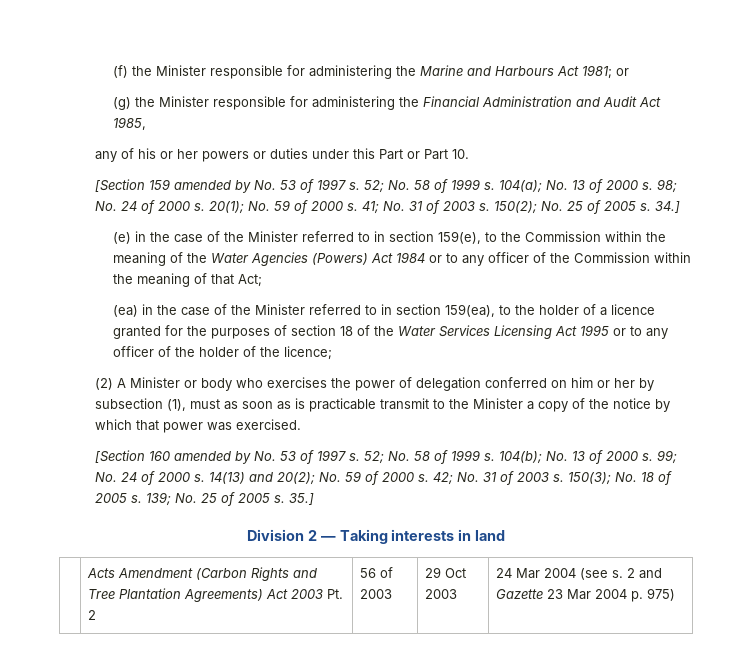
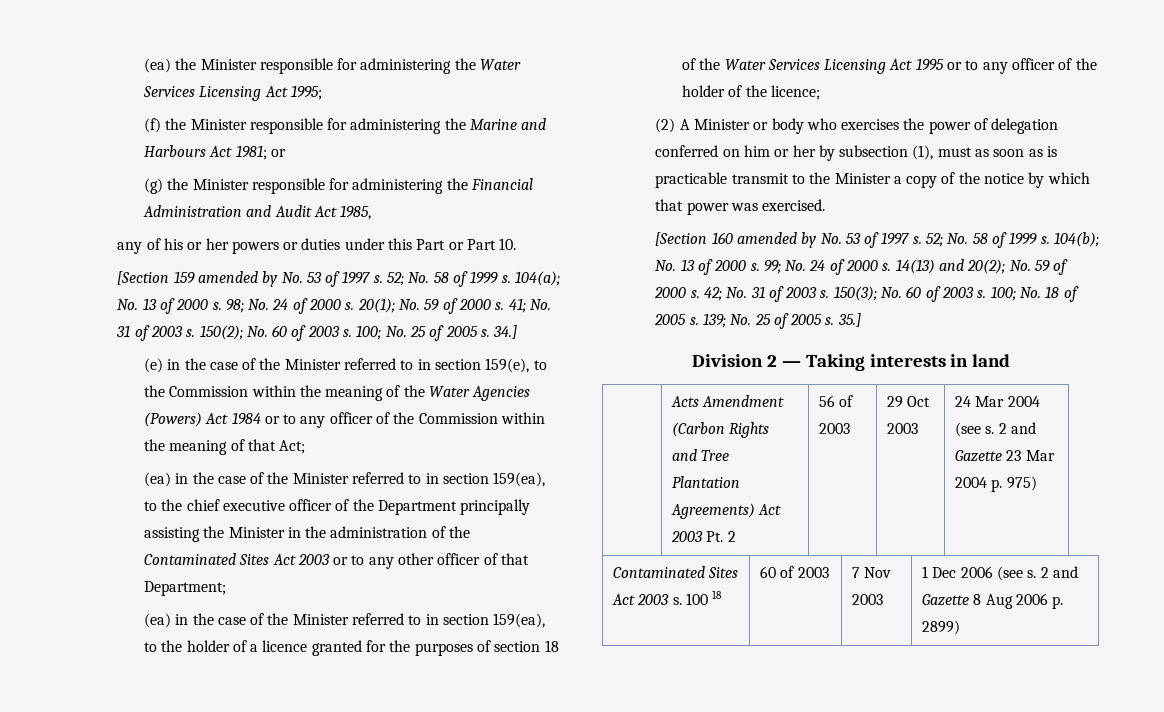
(113, 71) none -> [143,58,522,74] [142,85,322,101] (ea) the Minister responsible for administering the Water Services Licensing Act 1995; //
(564, 206) none -> [272,325,407,341] 60 of 2003 s. 100; No.
(263, 280) none -> [143,472,546,487] [143,499,531,515] [143,526,471,542] [143,553,530,569] [143,581,226,596] // (ea) in the case of the Minister referred to in section 159(ea), to the chief executive officer of the Department principally assisting the Minister in the administration of the Contaminated Sites Act 2003 or to any other officer of that Department;
(638, 477) none -> [906,286,1042,302] 60 of 2003 s. 100; No.
(675, 594) none -> [613,566,739,578] [612,590,723,605] [760,566,829,578] [852,567,892,578] [852,594,884,605] [922,566,1079,581] [922,593,1064,609] [922,620,961,635] // Contaminated Sites Act 2003 s. 100 18 | 60 of 2003 | 7 Nov 2003 | 1 Dec 2006 (see s. 2 and Gazette 8 Aug 2006 p. 2899)

